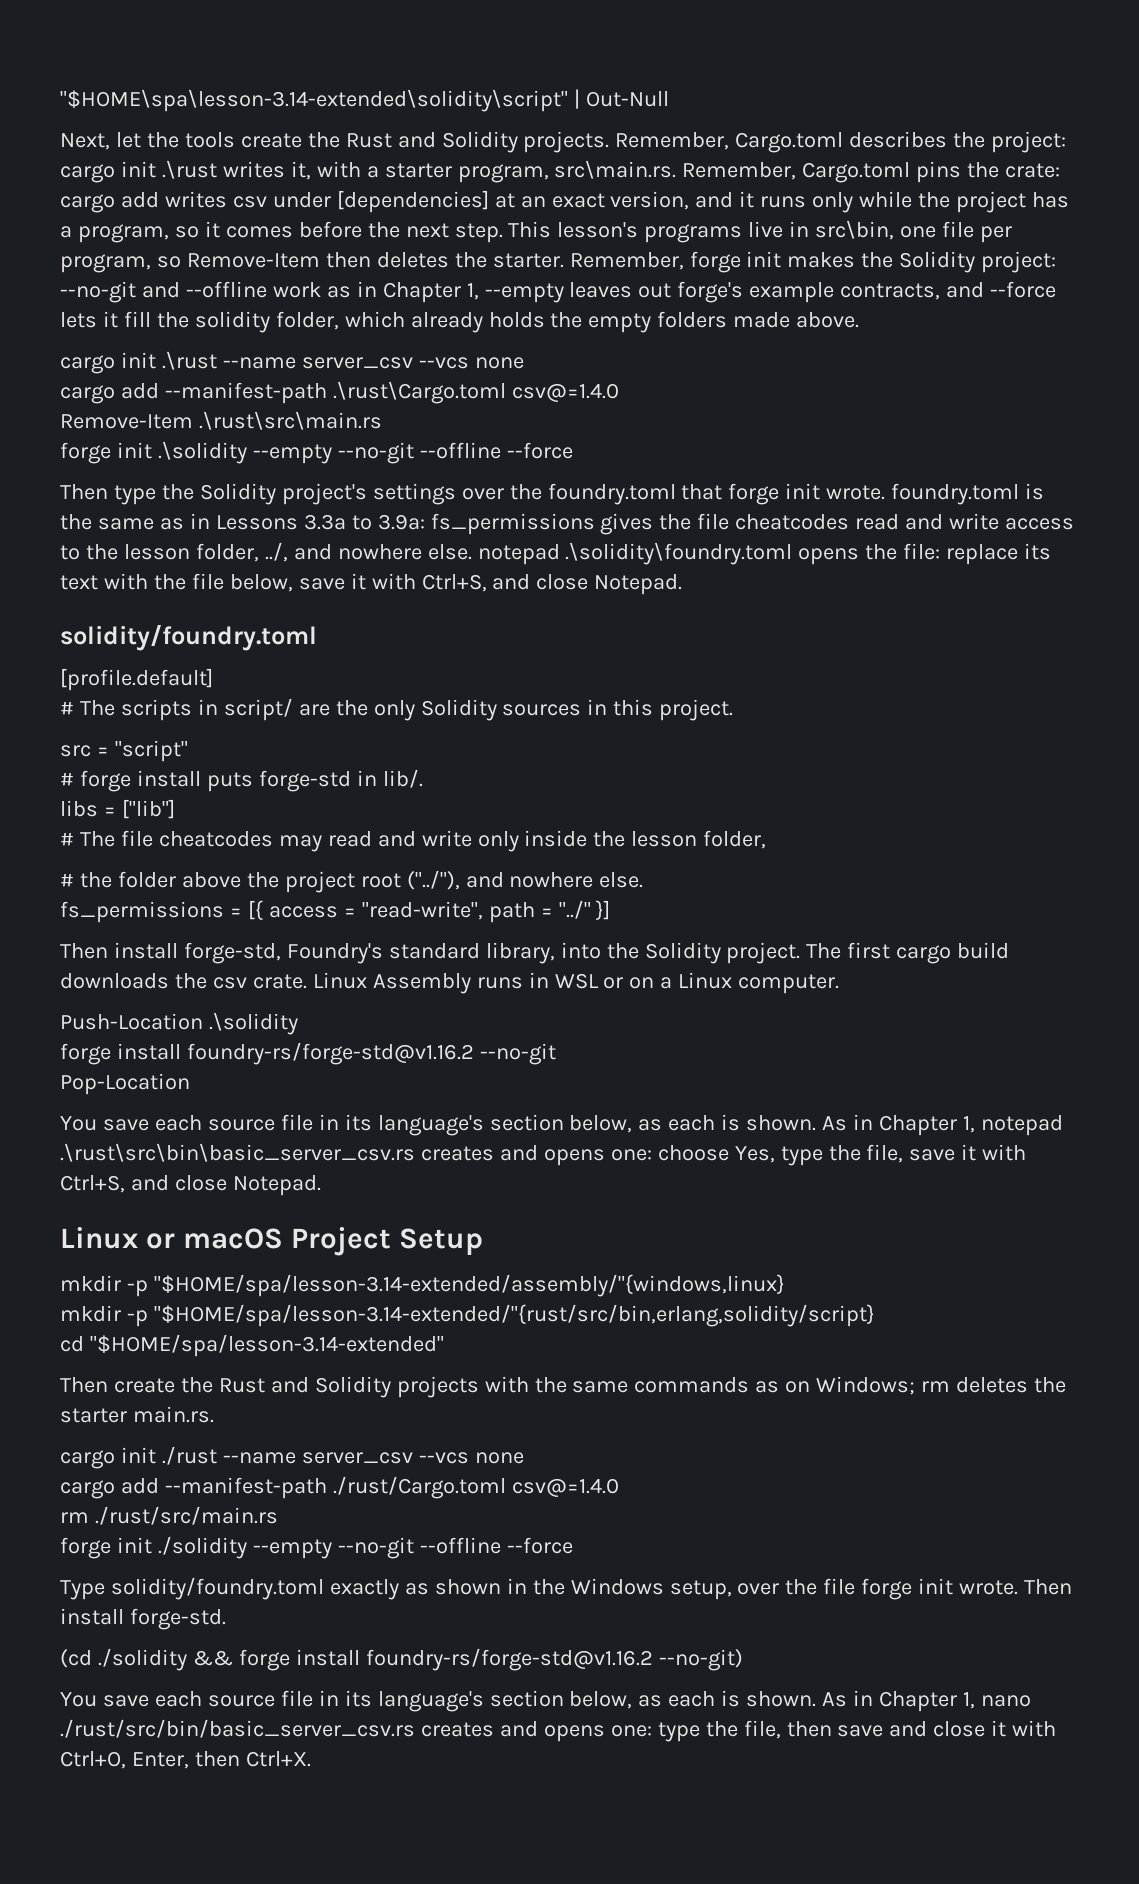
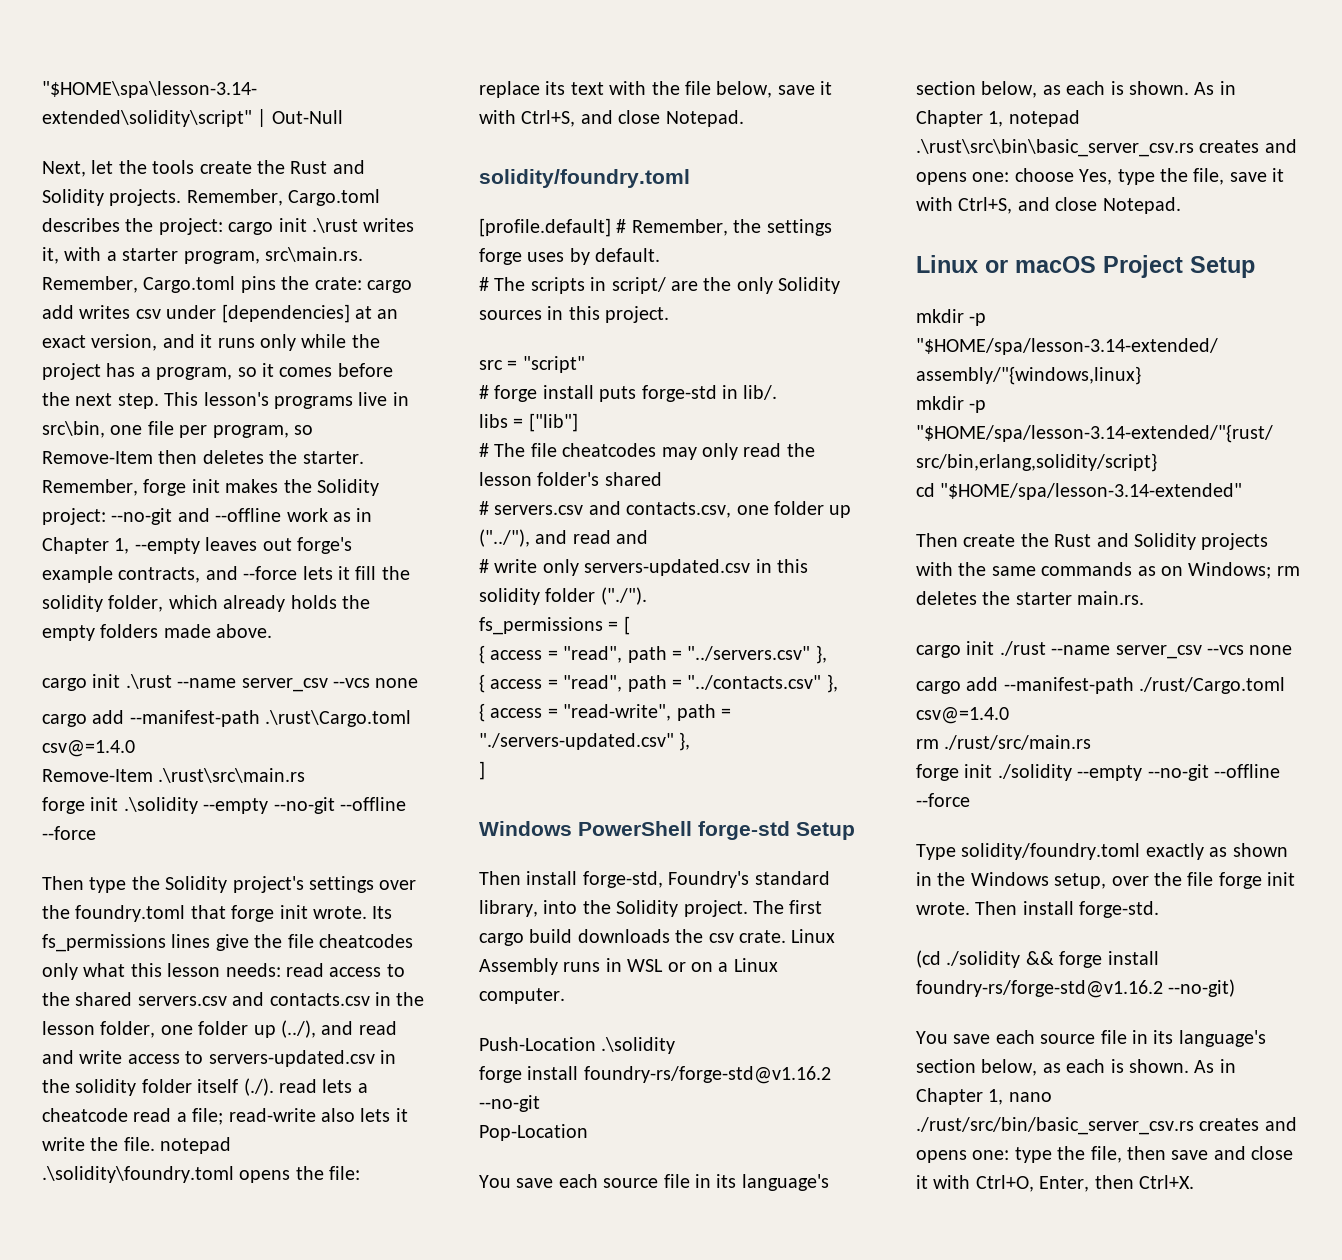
[891,483,1045,505] [60,513,850,535] foundry.toml is the same as in Lessons 3.3a to 3.9a: fs_permissions gives the file cheatcodes -> [372,906,393,919] [42,934,413,952] [42,963,405,980] [42,992,425,1006] [42,1020,354,1038] Its fs_permissions lines give the file cheatcodes only what this lesson needs: read access to the shared servers.csv and contacts.csv in the lesson folder, one folder up (../), and
[85,542,472,562] the lesson folder, ../, and nowhere else. -> [208,1050,396,1067] [42,1078,368,1096] [42,1108,408,1125] [42,1137,155,1151] servers-updated.csv in the solidity folder itself (./). read lets a cheatcode read a file; read-write also lets it write the file.
(213, 679) none -> [616,219,832,236] [479,248,661,265] # Remember, the settings forge uses by default.
[327,831,416,847] read and -> [702,443,815,460] [479,472,662,486] [479,501,852,518] [479,529,649,547] [479,559,489,573] only read the lesson folder's shared // # servers.csv and contacts.csv, one folder up ("../"), and read and // #
[524,830,767,849] [60,870,644,893] [60,900,263,923] inside the lesson folder, // # the folder above the project root ("../"), and nowhere else. // fs_permissions = [{ -> [584,559,808,576] [479,587,647,605] [479,616,630,635] [479,645,827,664] [479,674,838,693] [479,703,485,722] servers-updated.csv in this solidity folder ("./"). // fs_permissions = [ // { access = "read", path = "../servers.csv" }, // { access = "read", path = "../contacts.csv" }, // {
[558,900,611,921] "../" }] -> [479,732,691,751] [479,761,485,780] [479,821,855,840] "./servers-updated.csv" }, // ] // Windows PowerShell forge-std Setup

